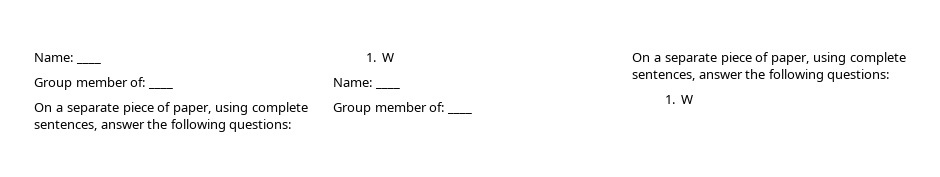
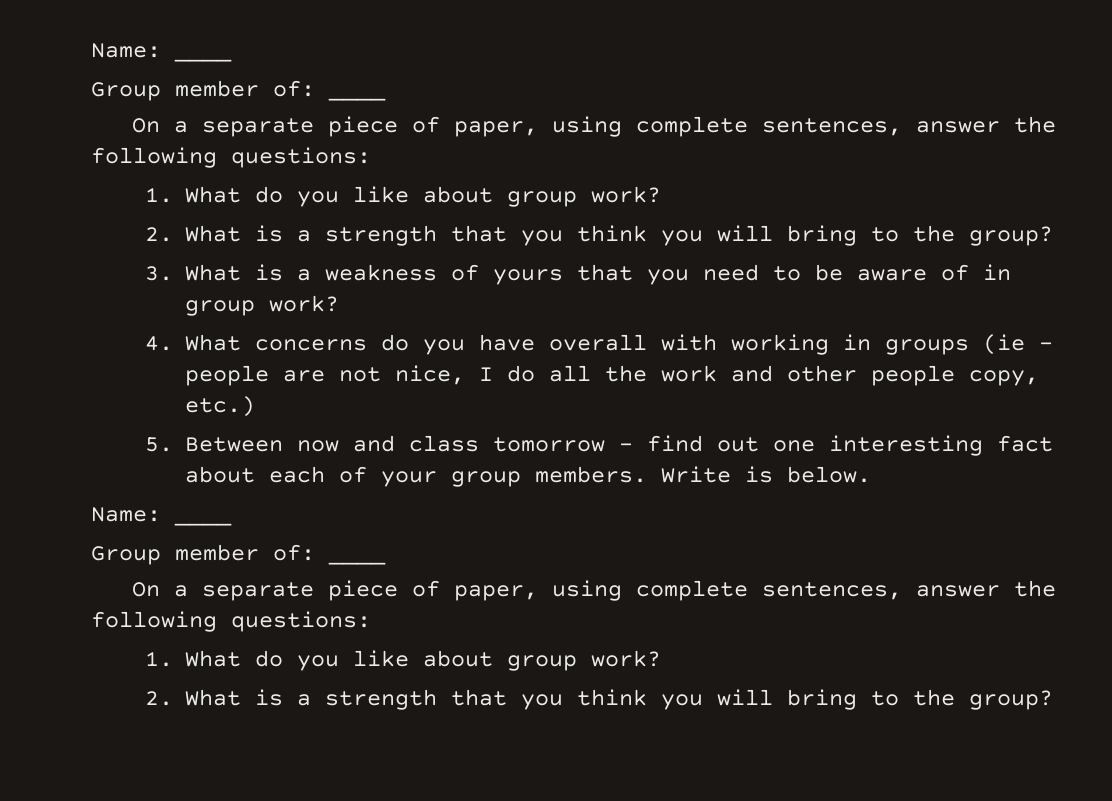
[382,53,395,62] W -> [184,186,661,207] [145,225,1053,246] [145,264,1011,285] [184,295,339,316] [145,334,1053,355] [184,365,1039,386] [184,396,255,417] [145,435,1053,456] [184,466,871,487] What do you like about group work? // 2. What is a strength that you think you will bring to the group? // 3. What is a weakness of yours that you need to be aware of in group work? // 4. What concerns do you have overall with working in groups (ie – people are not nice, I do all the work and other people copy, etc.) // 5. Between now and class tomorrow – find out one interesting fact about each of your group members. Write is below.
[681,95,694,104] W -> [184,650,661,671] [145,689,1053,710] What do you like about group work? // 2. What is a strength that you think you will bring to the group?

